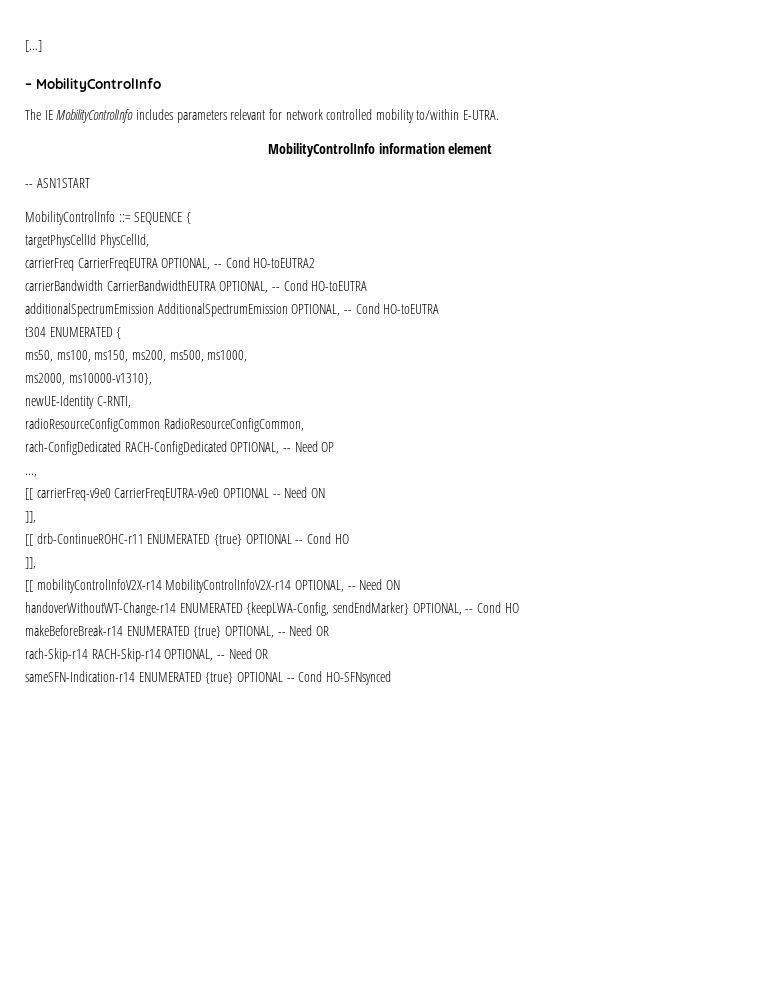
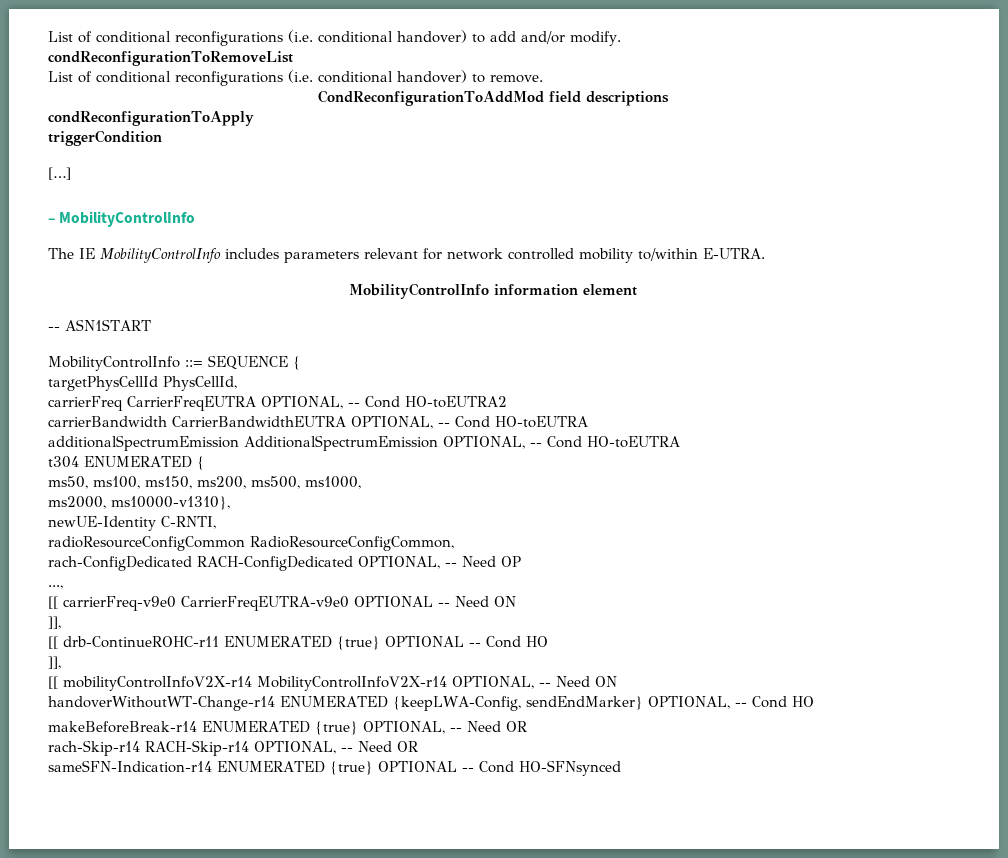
(25, 46) none -> [48,30,621,46] [48,51,293,66] [48,70,543,86] [318,90,669,106] [48,111,254,126] [48,130,162,146] List of conditional reconfigurations (i.e. conditional handover) to add and/or modify. // condReconfigurationToRemoveList // List of conditional reconfigurations (i.e. conditional handover) to remove. // CondReconfigurationToAddMod field descriptions // condReconfigurationToApply // triggerCondition //

